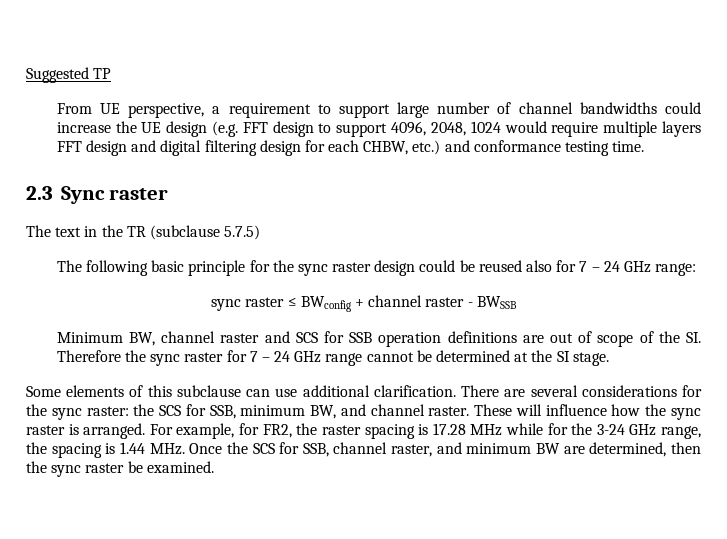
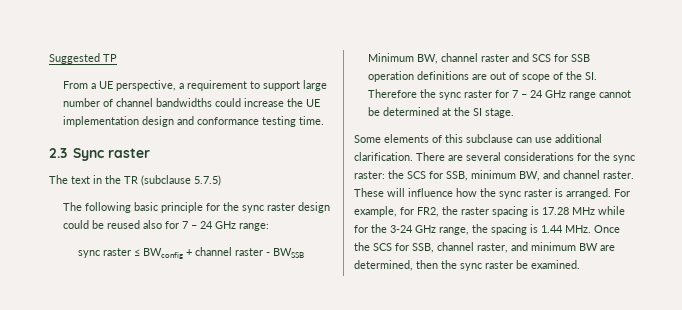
(92, 108) none -> [90,83,96,89] a
[166,121,702,137] [56,140,441,156] design (e.g. FFT design to support 4096, 2048, 1024 would require multiple layers FFT design and digital filtering design for each CHBW, etc.) -> [62,116,174,127] implementation design

